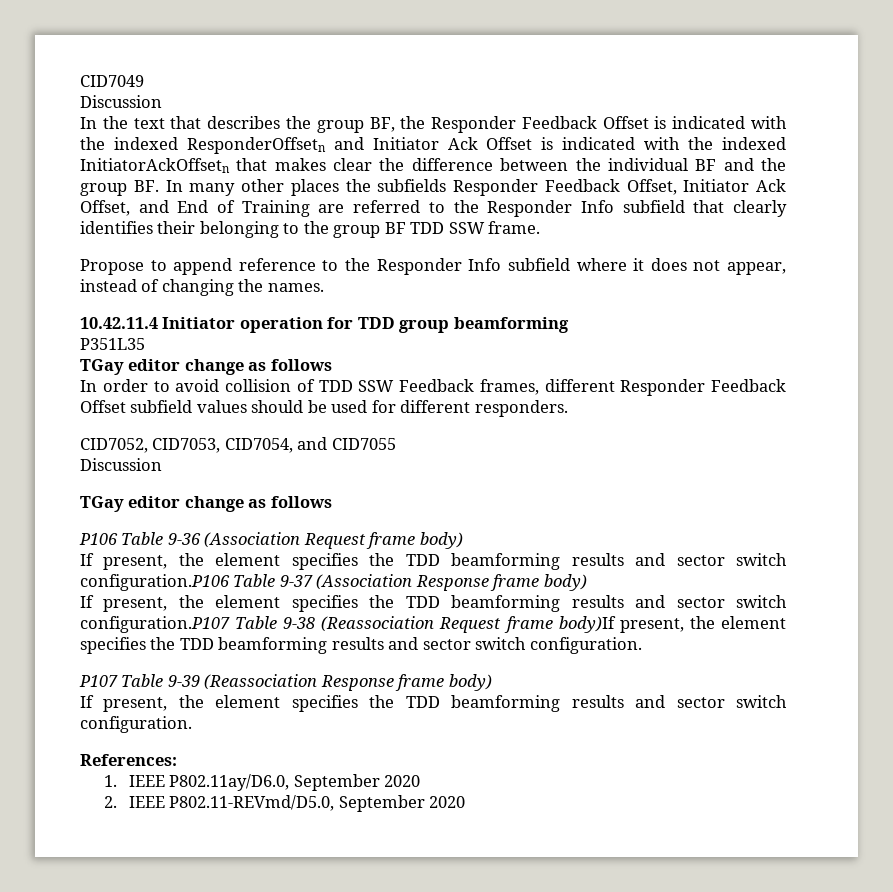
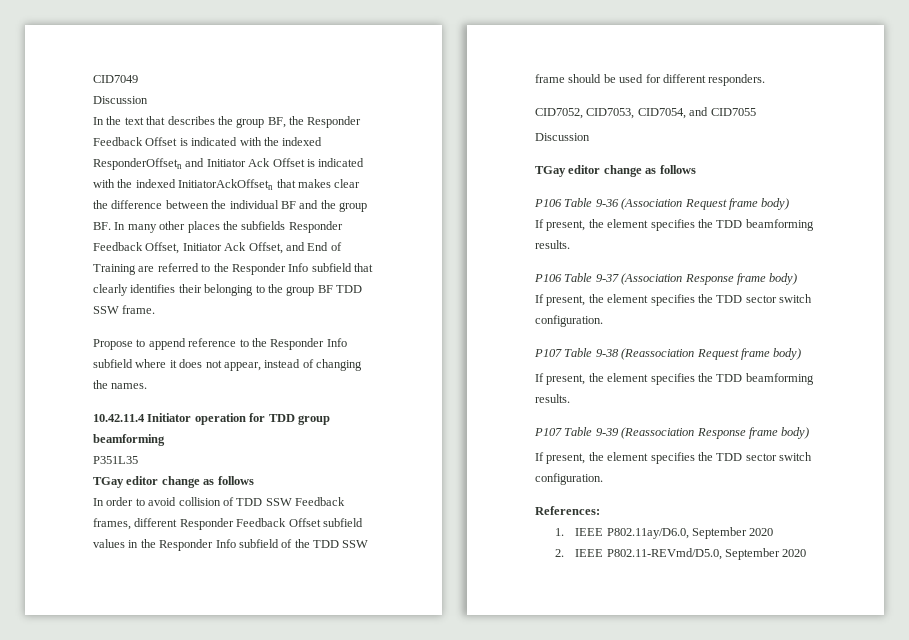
(247, 406) none -> [128,539,369,551] [535,74,565,83] in the Responder Info subfield of the TDD SSW frame
[571,553,788,566] [80,574,230,591] results and sector switch configuration.P106 -> [535,240,570,249] [534,274,562,282] results. // P106
[451,595,788,612] [80,616,230,633] beamforming results and sector switch configuration.P107 -> [745,294,812,303] [535,315,603,327] [534,349,562,357] sector switch configuration. // P107
[558,616,786,633] [80,637,642,654] body)If present, the element specifies the TDD beamforming results and sector switch configuration. -> [773,348,802,360] [535,373,814,385] [535,394,570,403] body) // If present, the element specifies the TDD beamforming results.
[451,695,666,712] beamforming results and -> (743, 457) none

